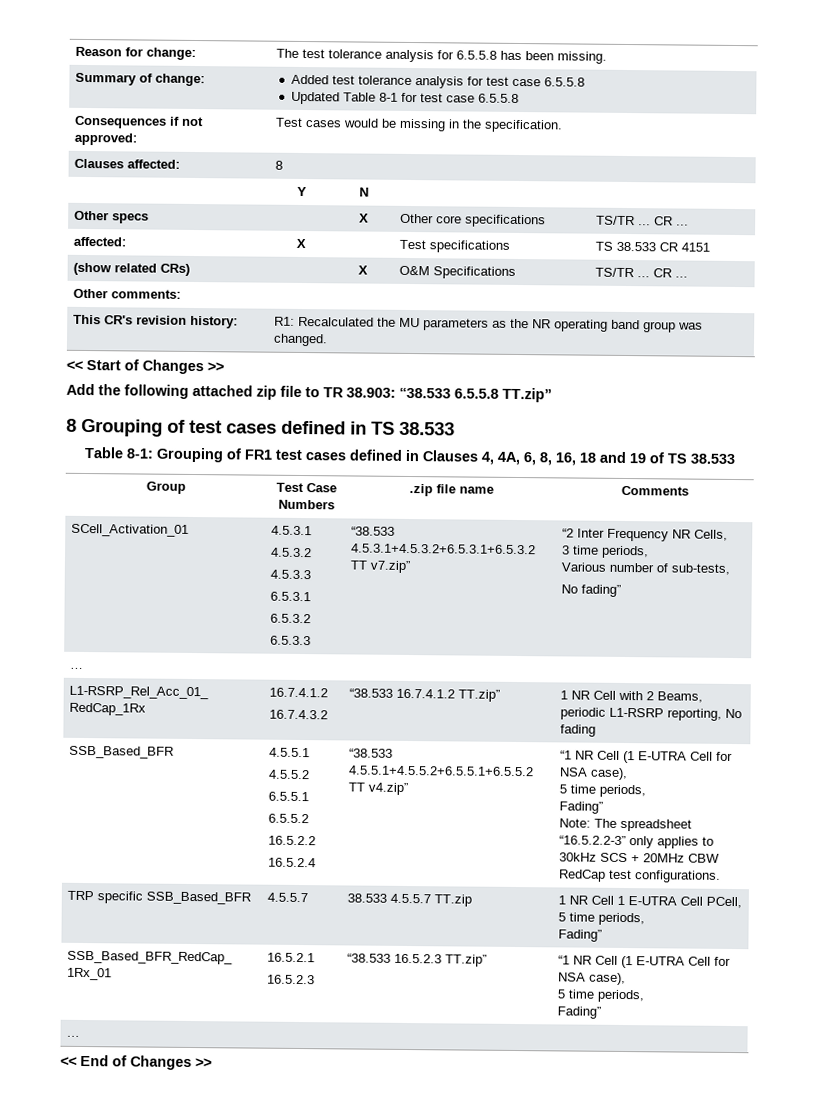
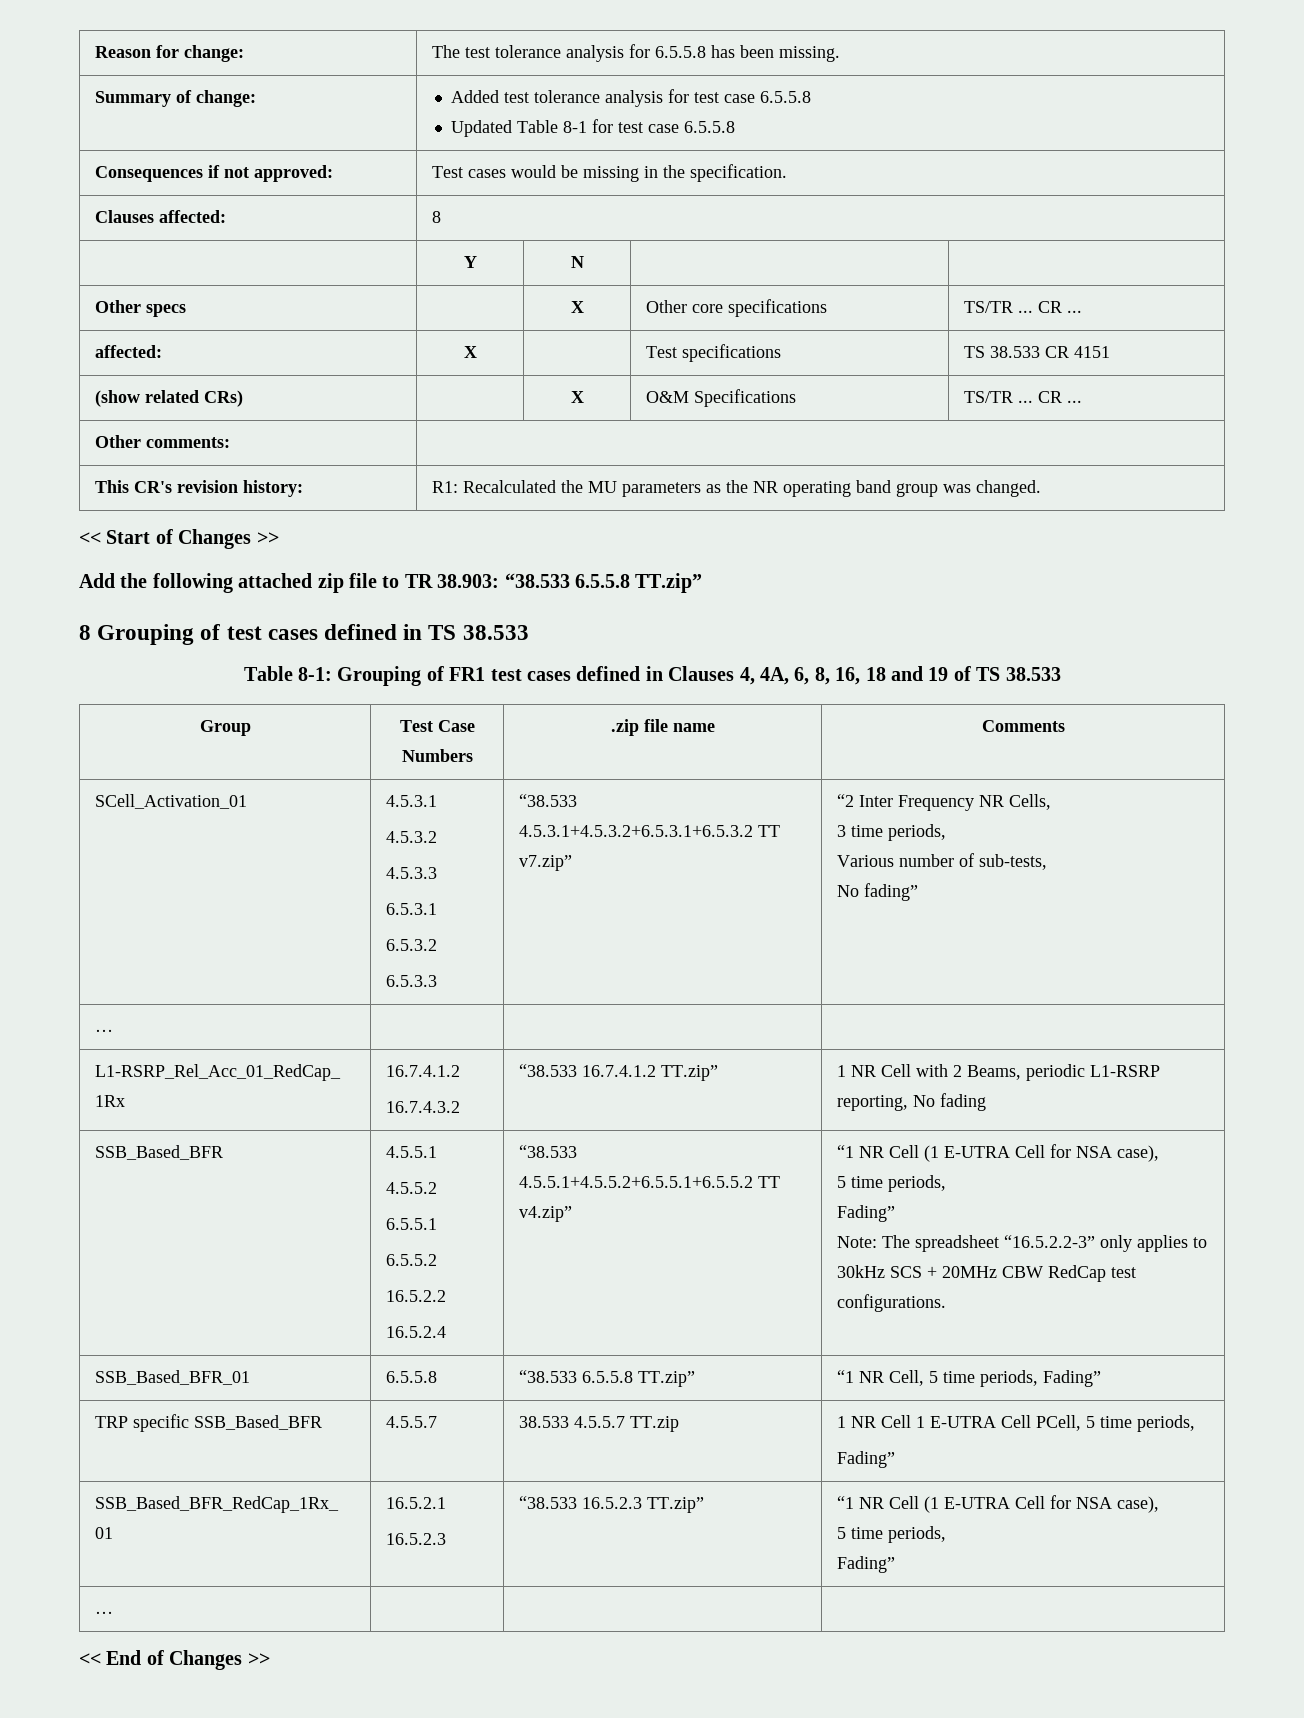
(722, 876) none -> [94,1370,250,1385] [385,1371,437,1383] [518,1370,695,1387] [836,1370,1101,1387] // SSB_Based_BFR_01 | 6.5.5.8 | “38.533 6.5.5.8 TT.zip” | “1 NR Cell, 5 time periods, Fading”

